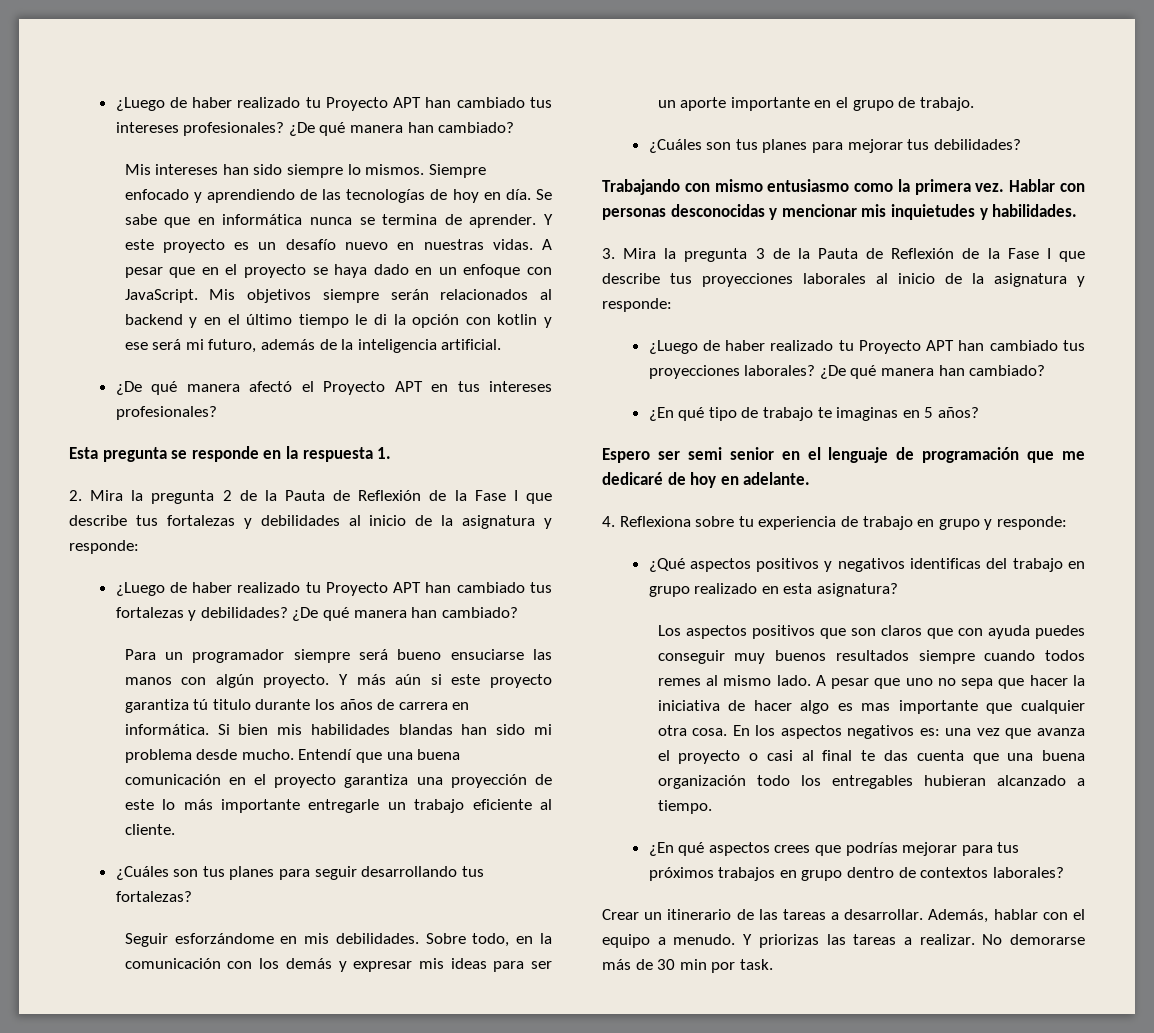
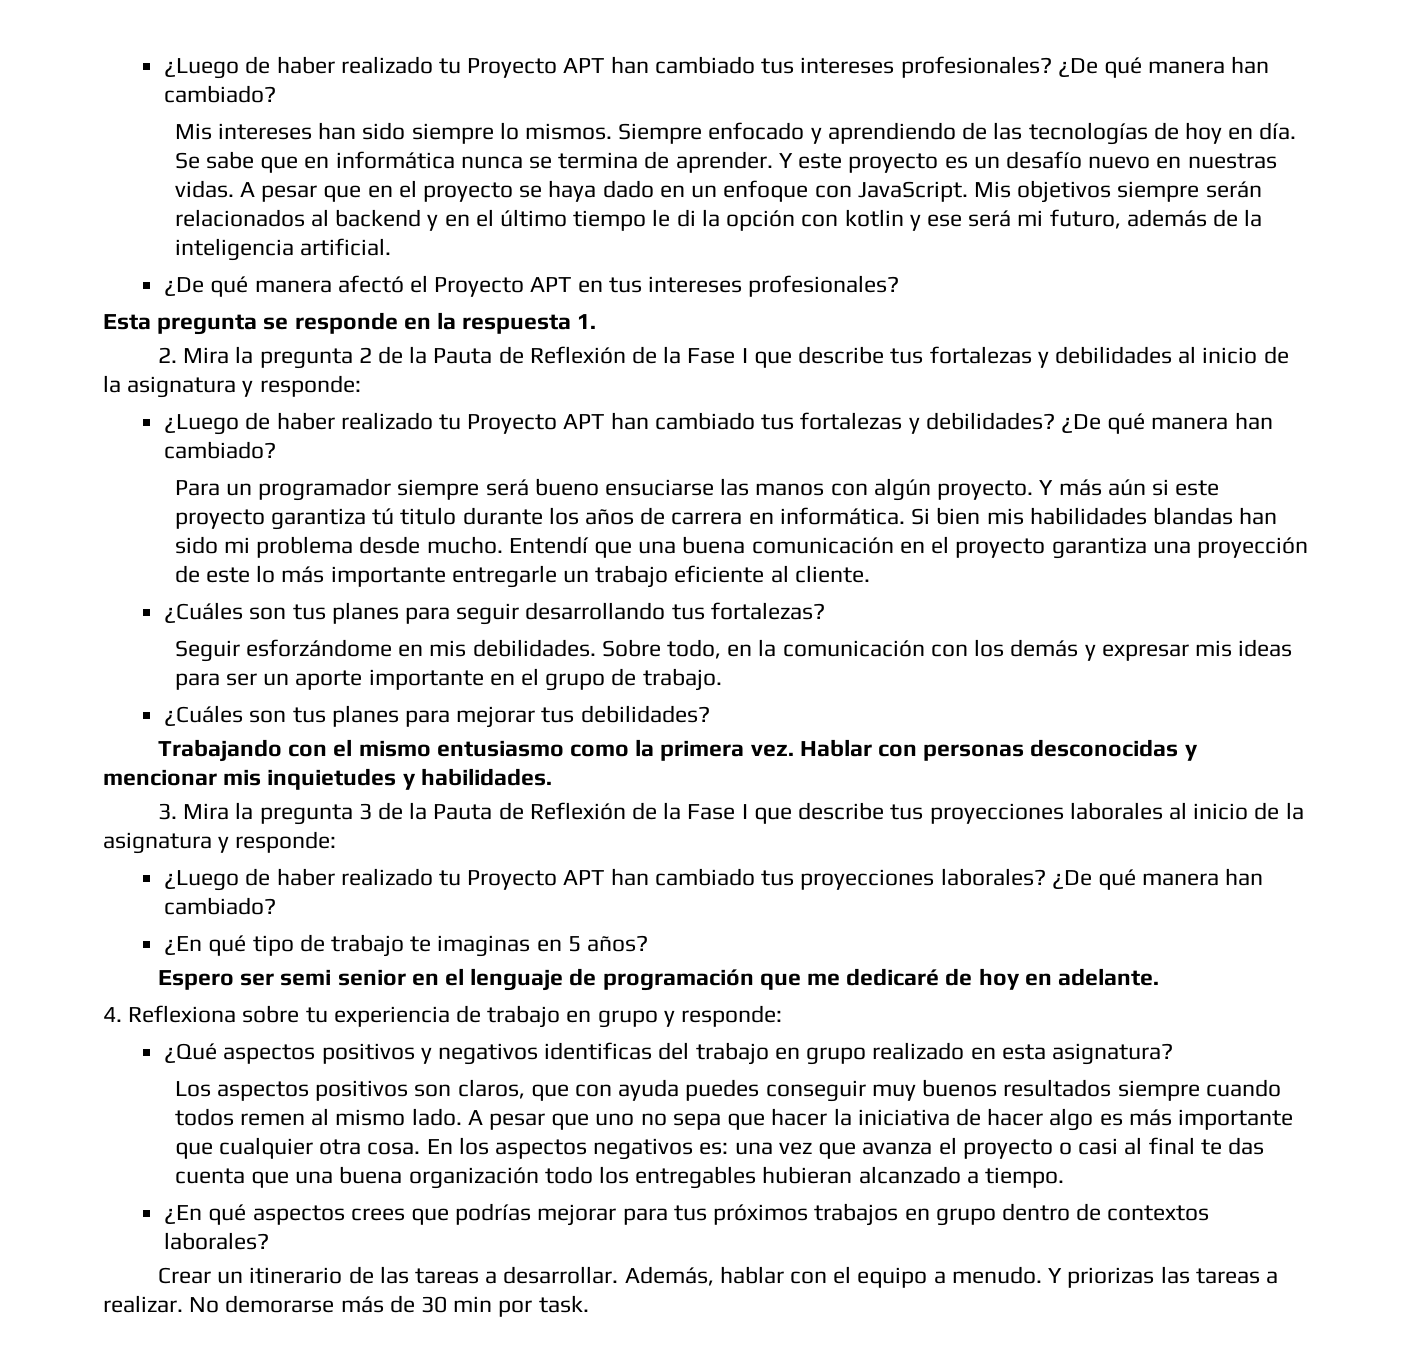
(710, 187) none -> [333,739,353,757] el
[819,625,922,639] que son claros -> [414,1079,525,1099] son claros,
[657,678,701,686] remes -> [239,1113,305,1126] remen
[861,703,891,711] mas -> [1128,1109,1172,1126] más

